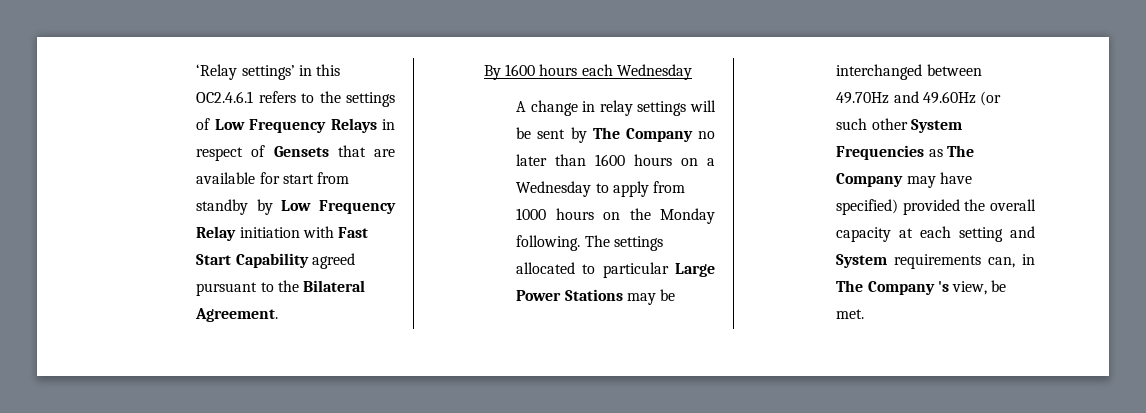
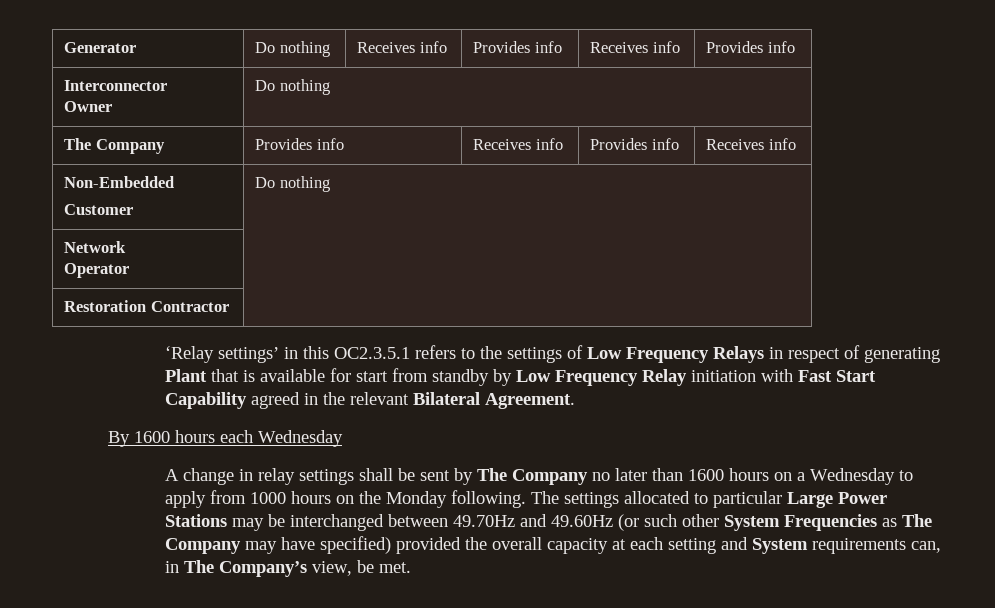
(196, 72) none -> [64,42,137,53] [255,41,330,57] [357,41,447,53] [473,41,562,53] [590,41,680,53] [706,41,795,53] [64,80,168,91] [64,101,113,112] [255,79,330,95] [64,138,165,154] [255,138,344,150] [473,138,563,150] [590,138,679,150] [706,138,796,150] [64,176,175,188] [64,204,134,215] [255,176,330,192] [64,241,127,253] [64,263,130,278] [64,300,229,312] Generator | Do nothing | Receives info | Provides info | Receives info | Provides info // Interconnector // Owner | Do nothing // The Company | Provides info | Receives info | Provides info | Receives info // Non-Embedded // Customer | Do nothing // Network // Operator | // Restoration Contractor | //
[196,91,254,103] OC2.4.6.1 -> [333,347,410,359] OC2.3.5.1
[273,145,395,157] Gensets that are -> [863,347,940,363] [164,369,255,382] generating Plant that is
[196,280,299,296] pursuant to the -> [303,392,409,405] in the relevant
[690,100,716,112] will -> [358,468,393,481] shall
[867,281,949,295] Company 's -> [218,561,307,577] Company’s

